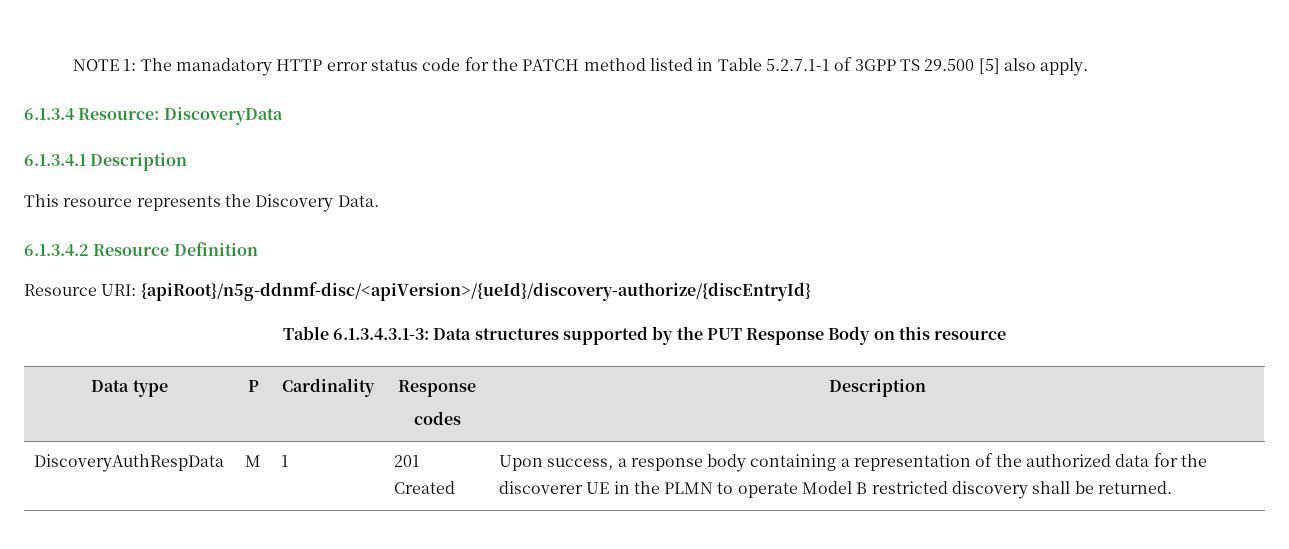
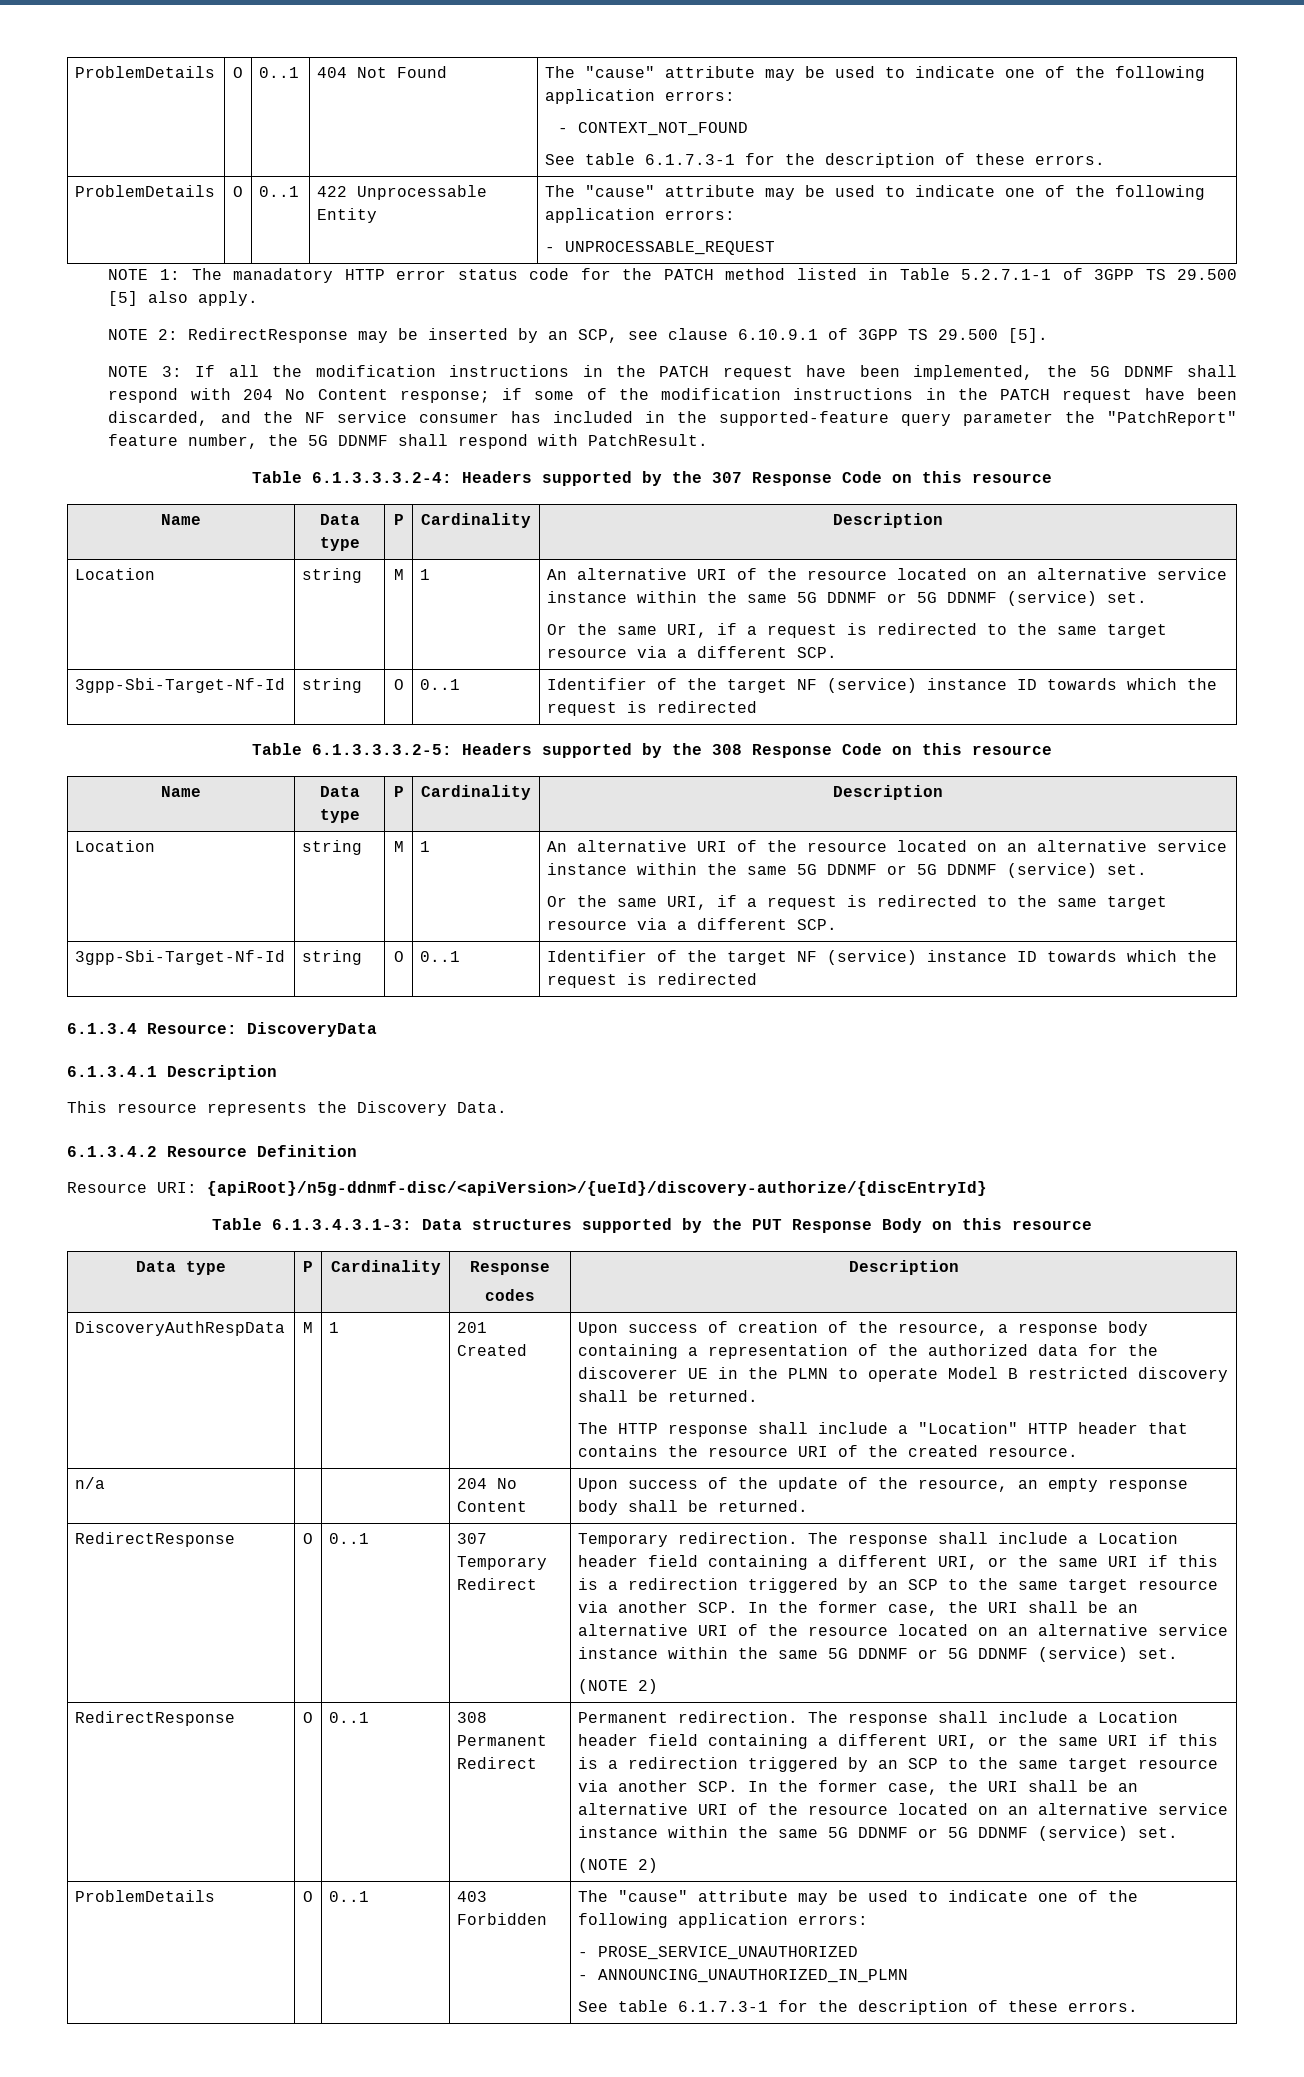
(73, 65) none -> [75,66,216,78] [233,67,243,78] [259,67,300,78] [317,66,448,78] [545,66,1206,81] [545,89,736,104] [557,122,748,136] [545,153,1106,168] [75,185,216,197] [233,186,243,197] [259,186,300,197] [317,185,488,200] [317,208,378,223] [545,185,1206,200] [545,208,736,223] [545,241,776,255] ProblemDetails | O | 0..1 | 404 Not Found | The "cause" attribute may be used to indicate one of the following application errors: // - CONTEXT_NOT_FOUND // See table 6.1.7.3-1 for the description of these errors. // ProblemDetails | O | 0..1 | 422 Unprocessable Entity | The "cause" attribute may be used to indicate one of the following application errors: // - UNPROCESSABLE_REQUEST //
(1089, 67) none -> [108,328,1049,343] [108,365,1237,380] [108,388,1237,403] [108,411,1237,426] [108,434,709,449] [252,471,1052,486] [161,514,201,525] [319,514,360,525] [319,537,360,551] [393,514,404,525] [421,513,531,528] [833,513,943,528] [75,568,156,580] [302,568,363,583] [393,569,404,580] [420,569,431,580] [547,568,1228,580] [547,591,1148,606] [547,623,1168,638] [547,646,838,658] [75,678,286,693] [302,678,363,693] [393,679,404,690] [420,679,461,690] [547,678,1218,693] [547,701,758,716] [252,743,1052,758] [161,786,201,797] [319,786,360,797] [319,809,360,823] [393,786,404,797] [421,785,531,800] [833,785,943,800] [75,840,156,852] [302,840,363,855] [393,841,404,852] [420,841,431,852] [547,840,1228,852] [547,863,1148,878] [547,895,1168,910] [547,918,838,930] [75,950,286,965] [302,950,363,965] [393,951,404,962] [420,951,461,962] [547,950,1218,965] [547,973,758,988] // NOTE 2: RedirectResponse may be inserted by an SCP, see clause 6.10.9.1 of 3GPP TS 29.500 [5]. // NOTE 3: If all the modification instructions in the PATCH request have been implemented, the 5G DDNMF shall respond with 204 No Content response; if some of the modification instructions in the PATCH request have been discarded, and the NF service consumer has included in the supported-feature query parameter the "PatchReport" feature number, the 5G DDNMF shall respond with PatchResult. // Table 6.1.3.3.3.2-4: Headers supported by the 307 Response Code on this resource // Name | Data type | P | Cardinality | Description // Location | string | M | 1 | An alternative URI of the resource located on an alternative service instance within the same 5G DDNMF or 5G DDNMF (service) set. // Or the same URI, if a request is redirected to the same target resource via a different SCP. // 3gpp-Sbi-Target-Nf-Id | string | O | 0..1 | Identifier of the target NF (service) instance ID towards which the request is redirected // Table 6.1.3.3.3.2-5: Headers supported by the 308 Response Code on this resource // Name | Data type | P | Cardinality | Description // Location | string | M | 1 | An alternative URI of the resource located on an alternative service instance within the same 5G DDNMF or 5G DDNMF (service) set. // Or the same URI, if a request is redirected to the same target resource via a different SCP. // 3gpp-Sbi-Target-Nf-Id | string | O | 0..1 | Identifier of the target NF (service) instance ID towards which the request is redirected
[547,458,614,470] success, -> [628,1321,989,1336] success of creation of the resource,
(1173, 487) none -> [578,1422,1189,1437] [578,1445,1079,1457] [75,1477,106,1489] [457,1478,518,1489] [457,1501,528,1512] [578,1477,1189,1492] [578,1500,809,1515] [75,1532,236,1547] [303,1533,313,1544] [329,1533,370,1544] [457,1533,488,1544] [457,1556,548,1570] [457,1578,538,1590] [578,1532,1179,1547] [578,1555,1219,1570] [578,1578,1219,1593] [578,1601,1139,1616] [578,1624,1229,1636] [578,1647,1179,1662] [578,1679,659,1694] [75,1711,236,1726] [303,1712,313,1723] [329,1712,370,1723] [457,1712,488,1723] [457,1735,548,1746] [457,1757,538,1769] [578,1711,1179,1726] [578,1734,1219,1749] [578,1757,1219,1772] [578,1780,1139,1795] [578,1803,1229,1815] [578,1826,1179,1841] [578,1858,659,1873] [75,1890,216,1902] [303,1891,313,1902] [329,1891,370,1902] [457,1891,488,1902] [457,1913,548,1925] [578,1890,1139,1905] [578,1913,869,1928] [578,1946,859,1960] [578,1969,909,1983] [578,2000,1139,2015] // The HTTP response shall include a "Location" HTTP header that contains the resource URI of the created resource. // n/a | | | 204 No Content | Upon success of the update of the resource, an empty response body shall be returned. // RedirectResponse | O | 0..1 | 307 Temporary Redirect | Temporary redirection. The response shall include a Location header field containing a different URI, or the same URI if this is a redirection triggered by an SCP to the same target resource via another SCP. In the former case, the URI shall be an alternative URI of the resource located on an alternative service instance within the same 5G DDNMF or 5G DDNMF (service) set. // (NOTE 2) // RedirectResponse | O | 0..1 | 308 Permanent Redirect | Permanent redirection. The response shall include a Location header field containing a different URI, or the same URI if this is a redirection triggered by an SCP to the same target resource via another SCP. In the former case, the URI shall be an alternative URI of the resource located on an alternative service instance within the same 5G DDNMF or 5G DDNMF (service) set. // (NOTE 2) // ProblemDetails | O | 0..1 | 403 Forbidden | The "cause" attribute may be used to indicate one of the following application errors: // - PROSE_SERVICE_UNAUTHORIZED // - ANNOUNCING_UNAUTHORIZED_IN_PLMN // See table 6.1.7.3-1 for the description of these errors.

